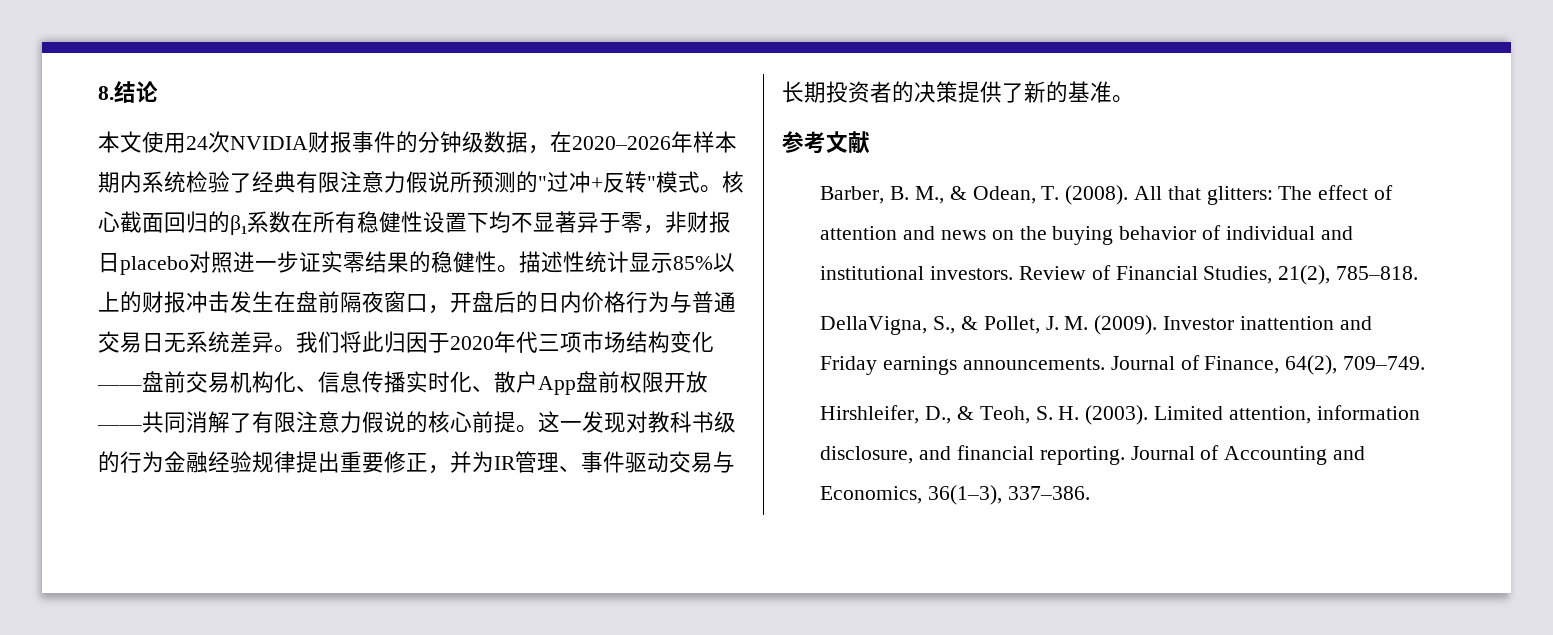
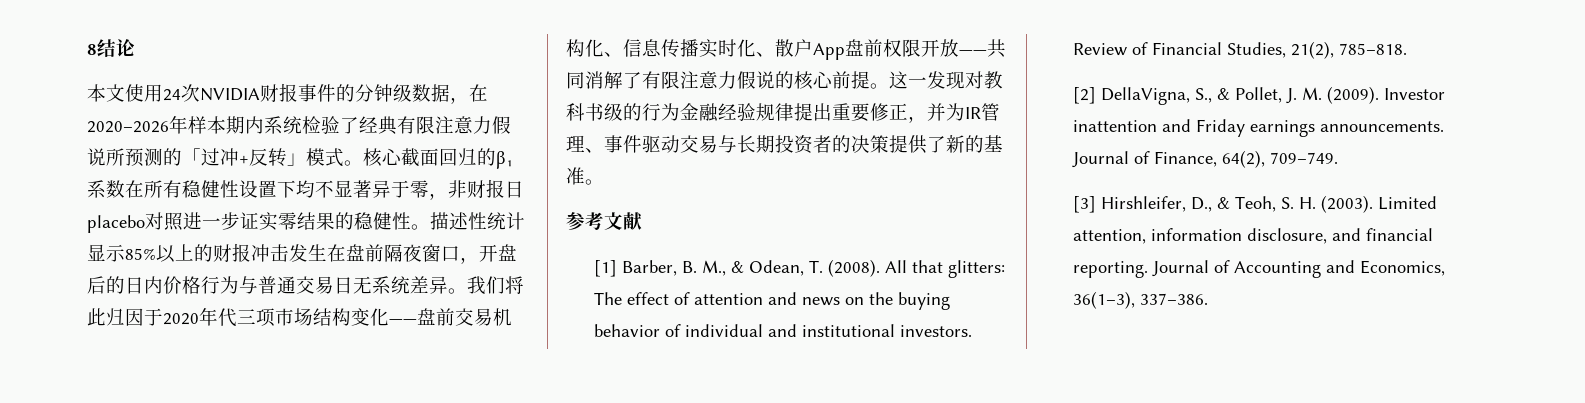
[98,86,114,100] 8. -> [87,44,97,55] 8
[538,176,547,190] " -> [182,148,201,164] 「
[647,176,656,190] " -> [287,153,306,166] 」
(870, 142) none -> [594,260,618,277] [1]
(1418, 273) none -> [1073,87,1097,104] [2]
(1425, 363) none -> [1073,196,1097,213] [3]

